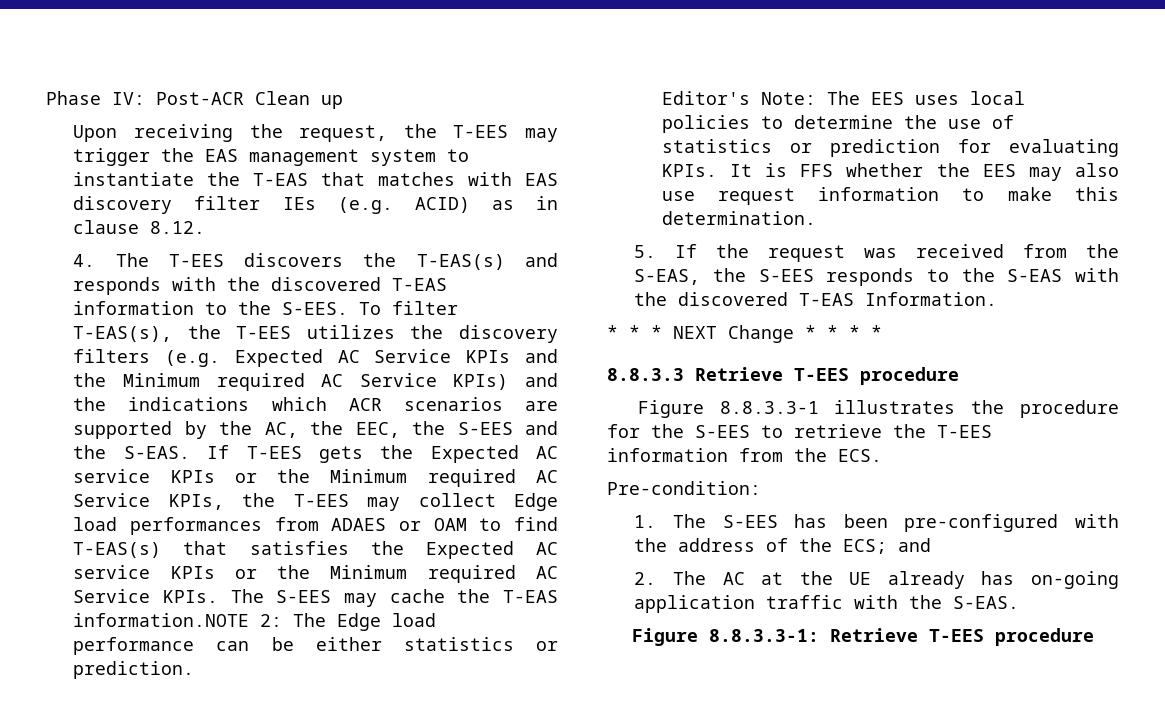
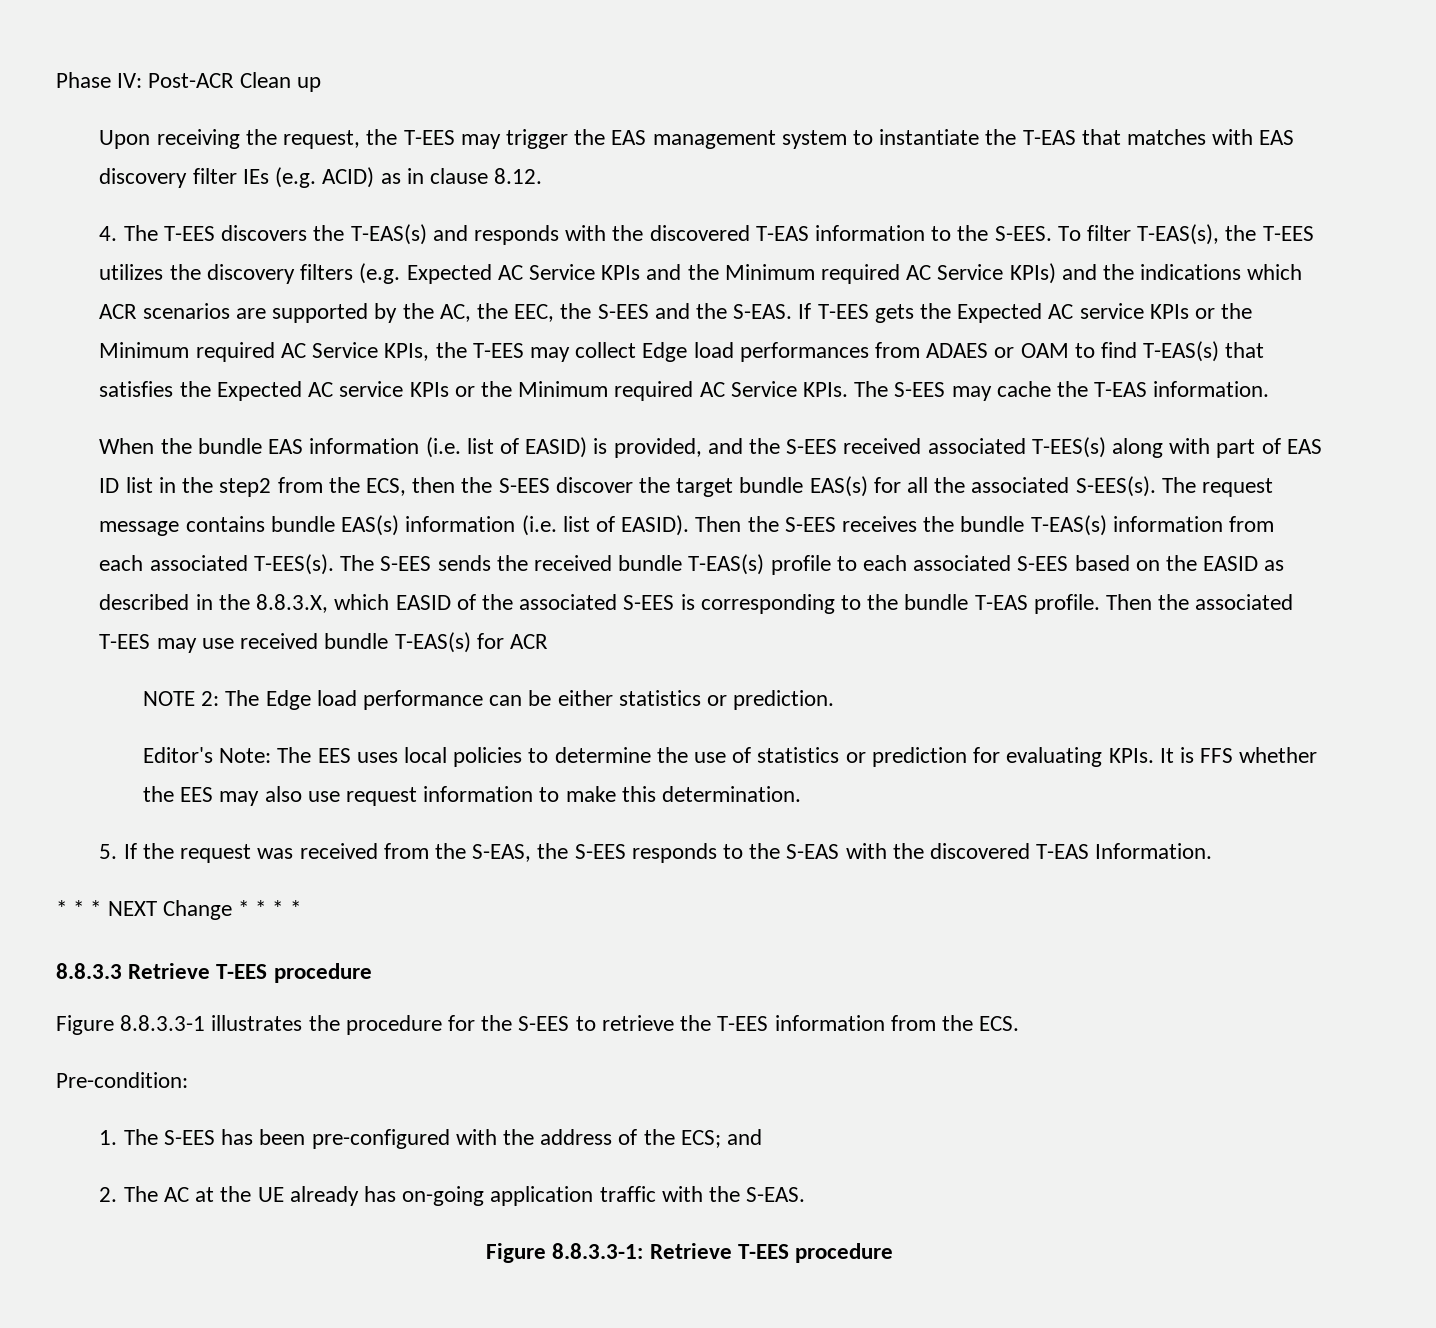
[73,613,250,627] information.NOTE -> [1153,381,1270,397] [99,437,1322,458] [99,476,1274,497] [99,515,1275,536] [99,554,1285,575] [99,594,1294,614] [99,632,548,653] [142,691,195,706] information. // When the bundle EAS information (i.e. list of EASID) is provided, and the S-EES received associated T-EES(s) along with part of EAS ID list in the step2 from the ECS, then the S-EES discover the target bundle EAS(s) for all the associated S-EES(s). The request message contains bundle EAS(s) information (i.e. list of EASID). Then the S-EES receives the bundle T-EAS(s) information from each associated T-EES(s). The S-EES sends the received bundle T-EAS(s) profile to each associated S-EES based on the EASID as described in the 8.8.3.X, which EASID of the associated S-EES is corresponding to the bundle T-EAS profile. Then the associated T-EES may use received bundle T-EAS(s) for ACR // NOTE

